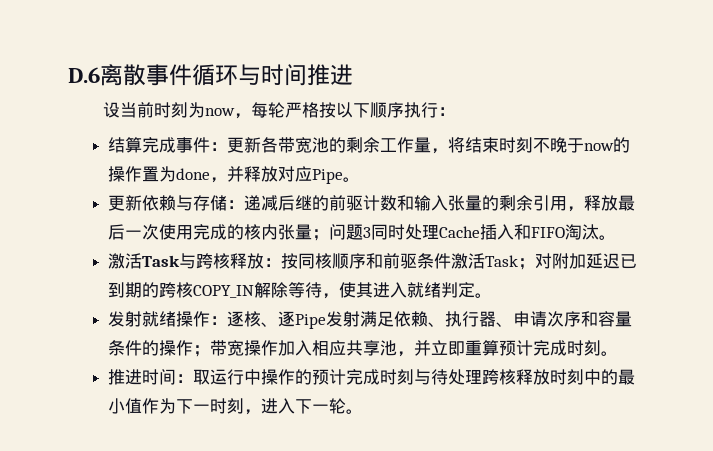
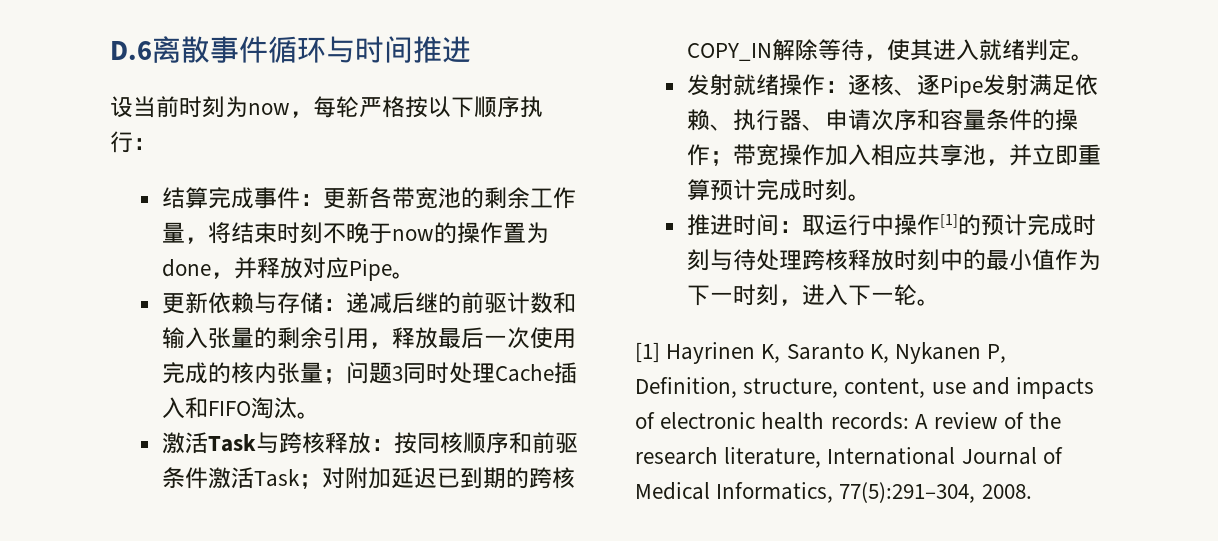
(295, 377) none -> [939,214,958,228] [1]
(363, 411) none -> [635,342,1007,364] [635,377,1095,399] [635,412,1062,430] [635,447,1063,468] [635,482,1032,503] // [1] Hayrinen K, Saranto K, Nykanen P, Definition, structure, content, use and impacts of electronic health records: A review of the research literature, International Journal of Medical Informatics, 77(5):291–304, 2008.

